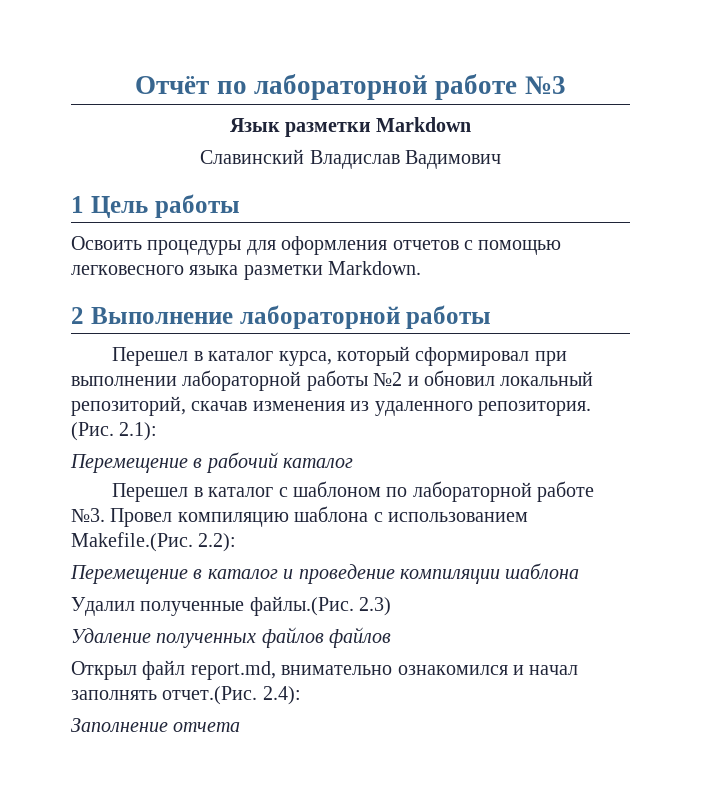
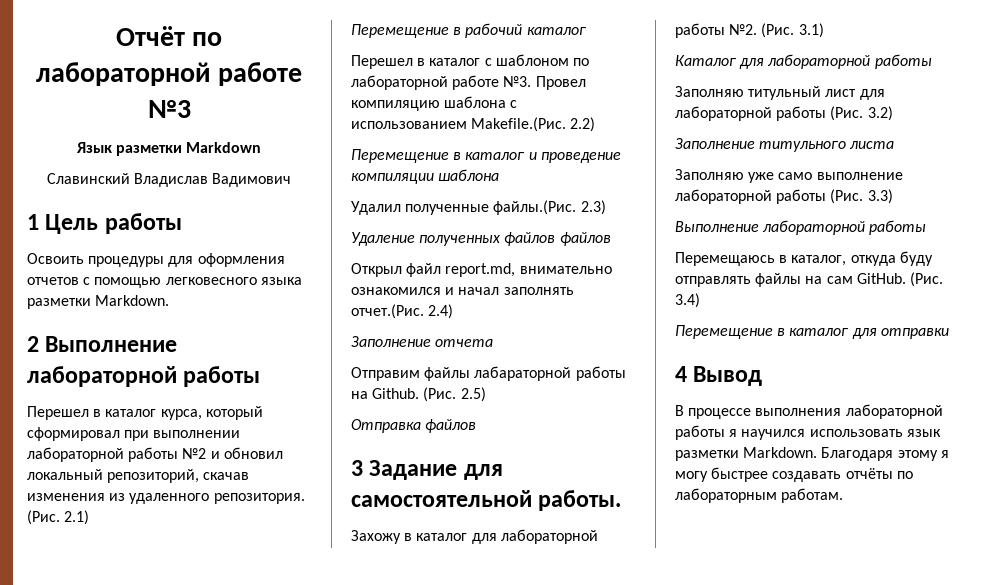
[119,422,158,441] 2.1): -> [64,510,90,525] 2.1)
[198,533,237,552] 2.2): -> [570,117,596,132] 2.2)
[262,686,301,705] 2.4): -> [428,304,454,319] 2.4)
(241, 727) none -> [351,366,626,381] [351,387,486,402] [351,419,477,433] [351,460,503,480] [351,490,622,511] [351,529,598,544] [675,23,824,38] [675,54,932,69] [675,86,885,100] [675,106,893,121] [675,138,895,152] [675,169,903,183] [675,189,893,204] [675,220,927,235] [675,251,933,266] [675,272,943,287] [675,293,700,308] [675,325,949,339] [675,366,763,386] [675,404,943,419] [675,425,941,440] [675,447,949,461] [675,467,913,482] [675,488,844,503] // Отправим файлы лабараторной работы на Github. (Рис. 2.5) // Отправка файлов // 3 Задание для самостоятельной работы. // Захожу в каталог для лабораторной работы №2. (Рис. 3.1) // Каталог для лабораторной работы // Заполняю титульный лист для лабораторной работы (Рис. 3.2) // Заполнение титульного листа // Заполняю уже само выполнение лабораторной работы (Рис. 3.3) // Выполнение лабораторной работы // Перемещаюсь в каталог, откуда буду отправлять файлы на сам GitHub. (Рис. 3.4) // Перемещение в каталог для отправки // 4 Вывод // В процессе выполнения лабораторной работы я научился использовать язык разметки Markdown. Благодаря этому я могу быстрее создавать отчёты по лабораторным работам.

